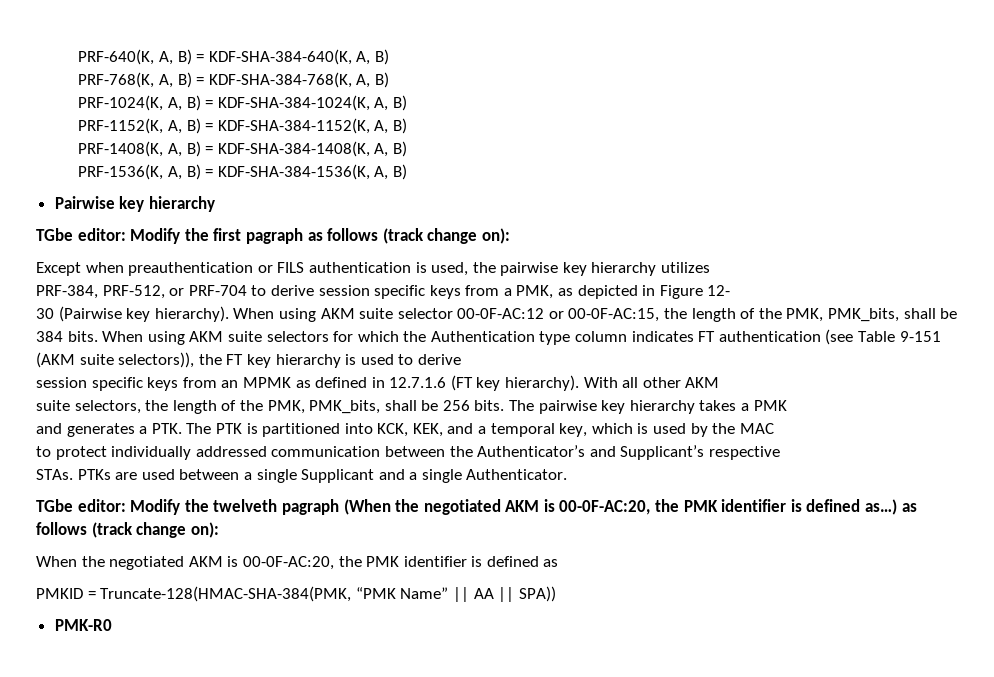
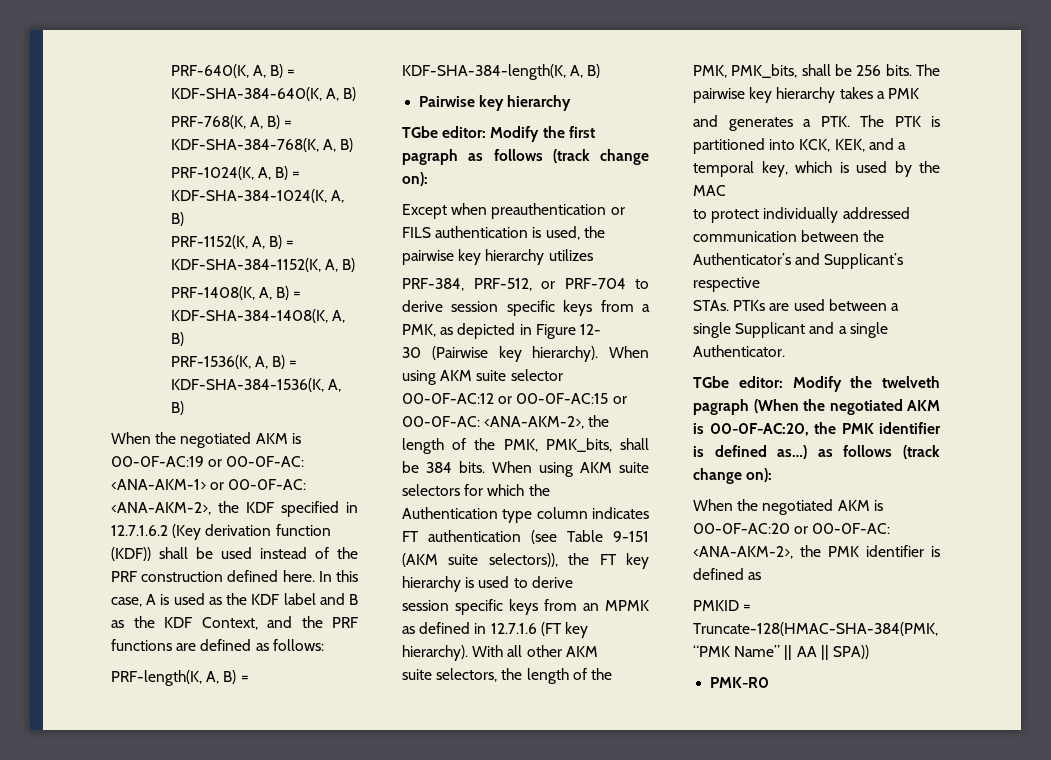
(407, 172) none -> [111,432,301,448] [111,456,305,467] [111,479,307,490] [111,501,358,517] [111,524,331,540] [111,547,358,561] [111,570,358,582] [111,593,358,607] [111,616,358,630] [111,639,324,651] [111,670,249,686] [402,64,601,80] // When the negotiated AKM is 00-0F-AC:19 or 00-0F-AC: <ANA-AKM-1> or 00-0F-AC: <ANA-AKM-2>, the KDF specified in 12.7.1.6.2 (Key derivation function (KDF)) shall be used instead of the PRF construction defined here. In this case, A is used as the KDF label and B as the KDF Context, and the PRF functions are defined as follows: // PRF-length(K, A, B) = KDF-SHA-384-length(K, A, B)
[568,308,660,322] 00-0F-AC:15, -> [516,393,627,404] [402,416,585,429] 00-0F-AC:15 or 00-0F-AC: <ANA-AKM-2>,
[242,556,334,570] 00-0F-AC:20, -> [693,523,891,534] [693,546,793,559] 00-0F-AC:20 or 00-0F-AC: <ANA-AKM-2>,

